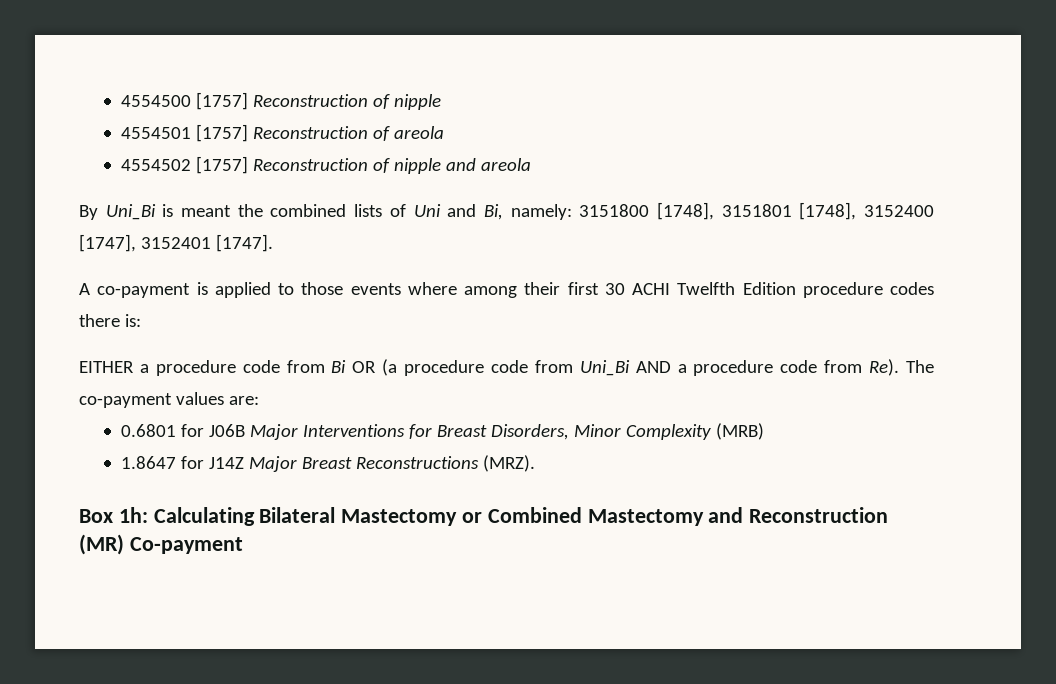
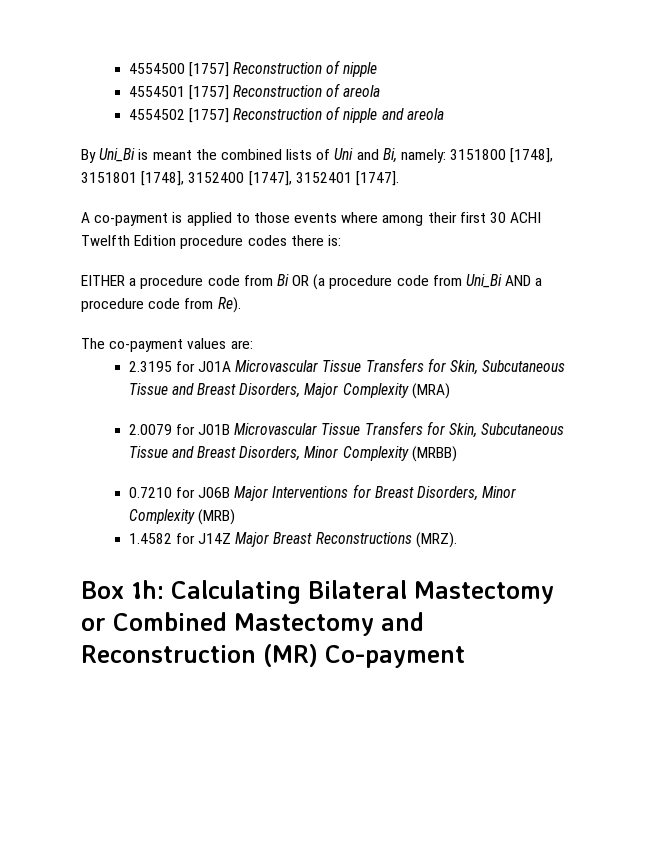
(900, 367) none -> (241, 305) //
[120,424,176,437] 0.6801 -> [128,358,566,375] [128,383,450,399] [128,421,565,438] [128,446,457,462] [128,487,172,498] 2.3195 for J01A Microvascular Tissue Transfers for Skin, Subcutaneous Tissue and Breast Disorders, Major Complexity (MRA) // 2.0079 for J01B Microvascular Tissue Transfers for Skin, Subcutaneous Tissue and Breast Disorders, Minor Complexity (MRBB) // 0.7210
[120,456,176,469] 1.8647 -> [128,533,172,544] 1.4582

